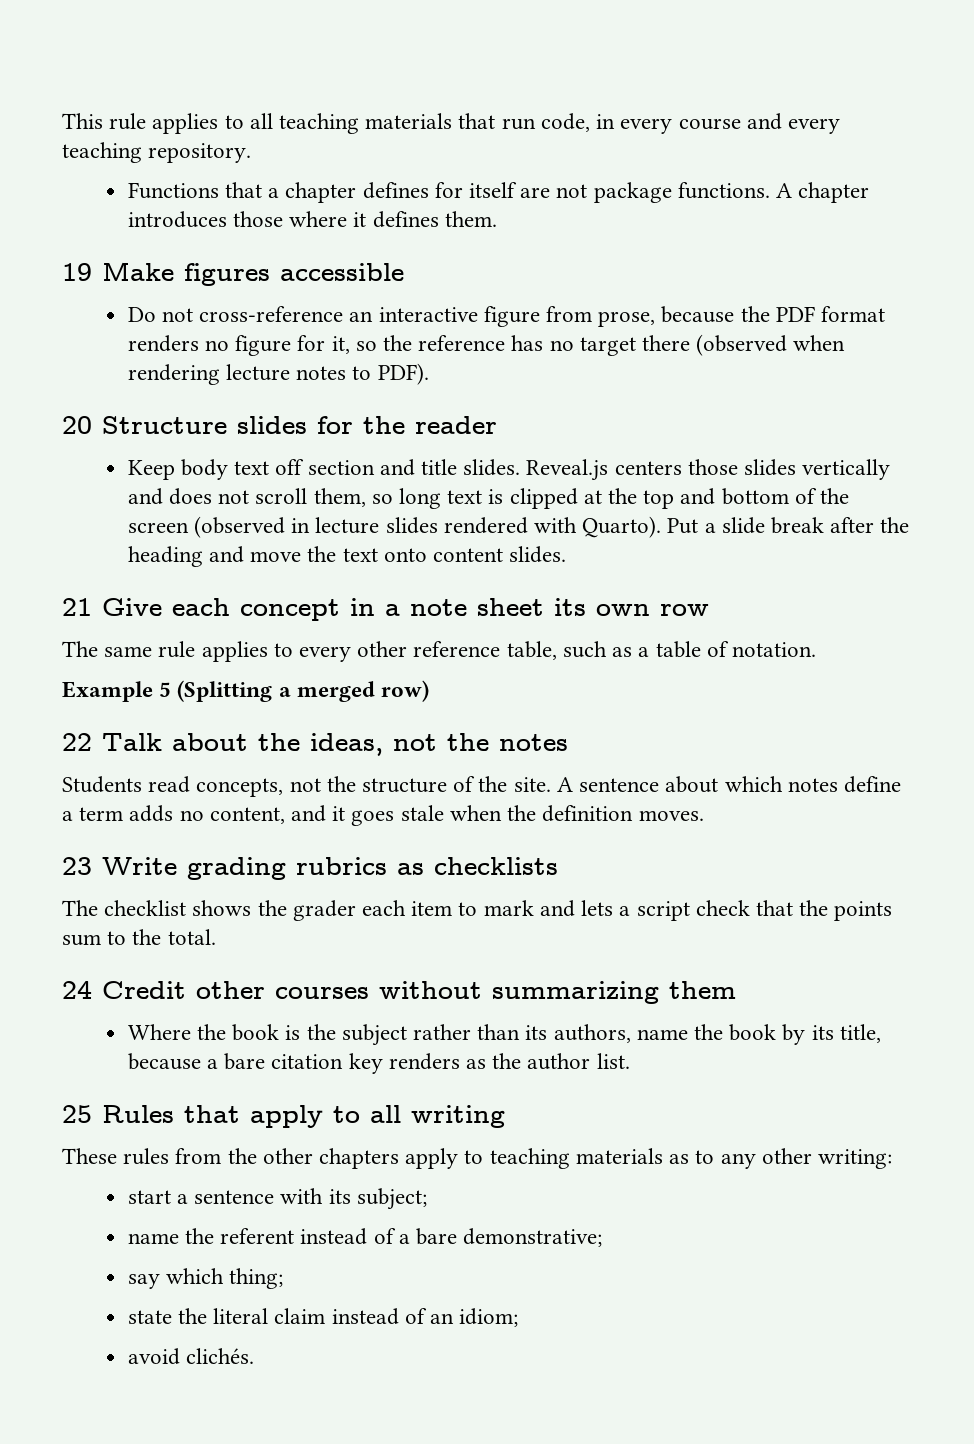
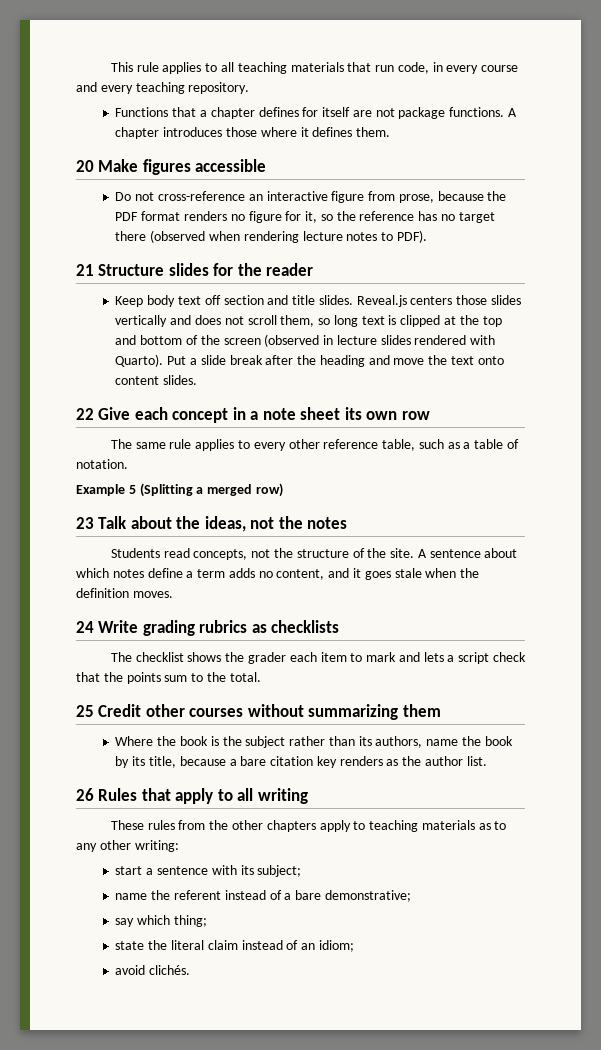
[62,263,92,281] 19 -> [76,160,94,172] 20
[62,416,92,434] 20 -> [76,264,94,276] 21
[62,598,92,616] 21 -> [76,408,94,420] 22
[62,733,92,751] 22 -> [76,517,94,529] 23
[62,857,92,875] 23 -> [76,621,94,633] 24
[62,981,92,999] 24 -> [76,705,94,717] 25
[62,1105,92,1123] 25 -> [76,788,94,801] 26

